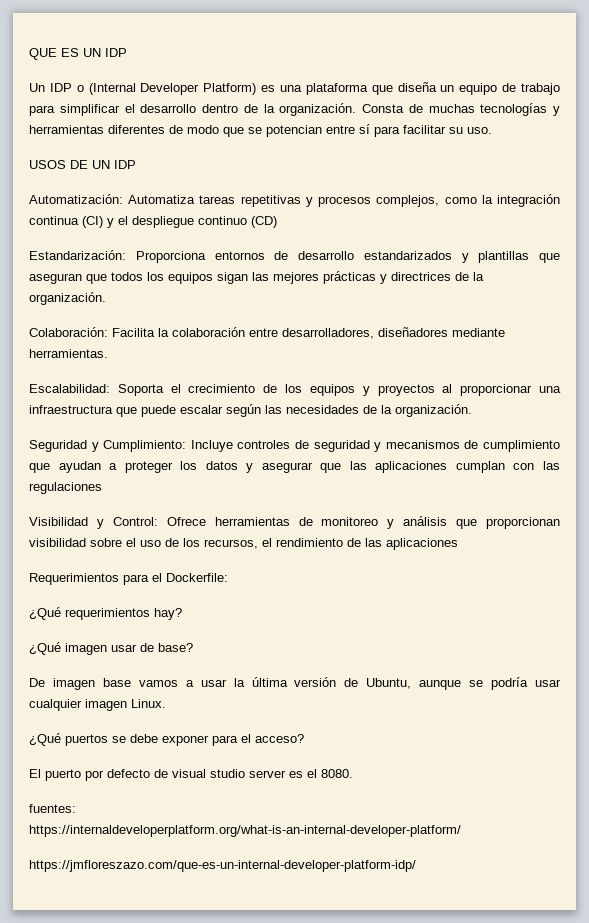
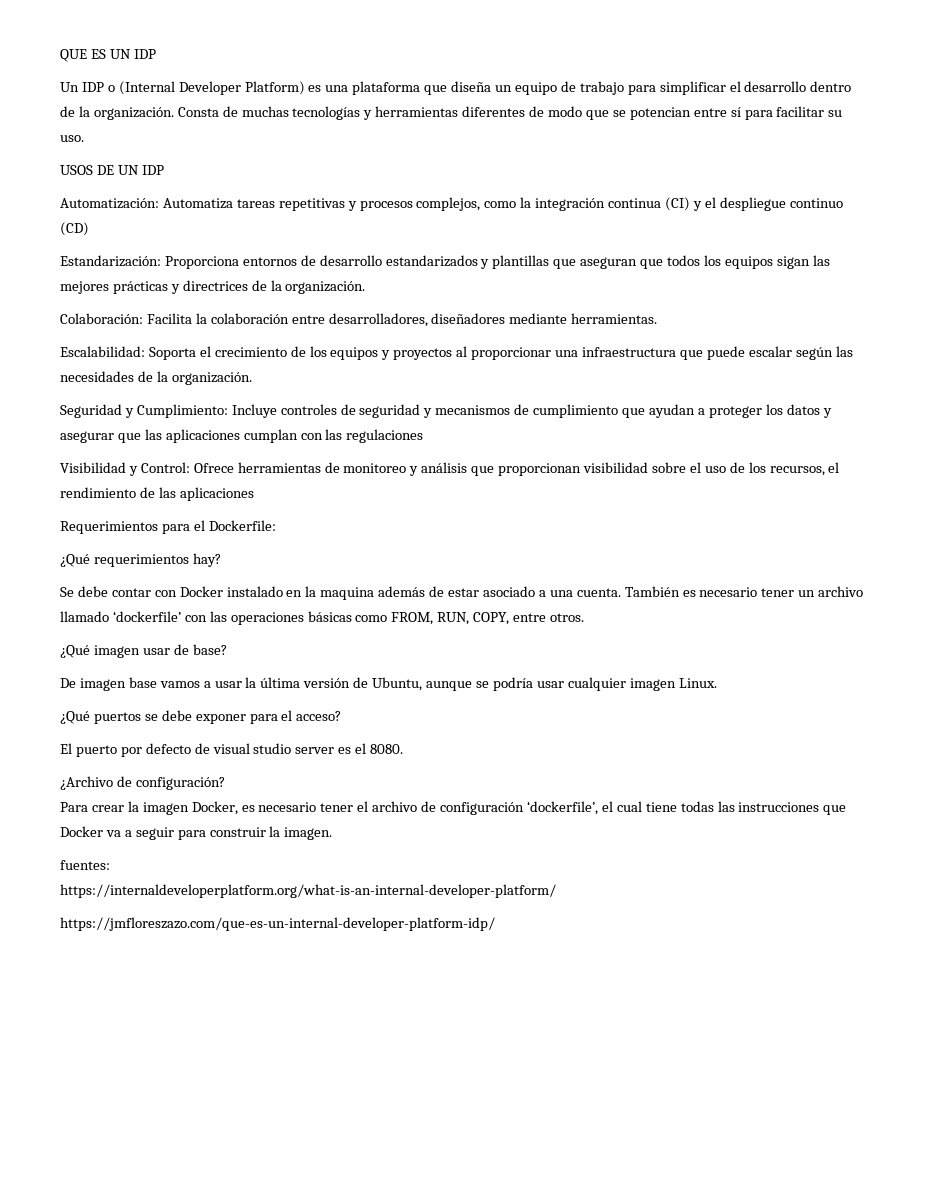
(182, 614) none -> [60,586,864,600] [60,611,585,625] // Se debe contar con Docker instalado en la maquina además de estar asociado a una cuenta. También es necesario tener un archivo llamado ‘dockerfile’ con las operaciones básicas como FROM, RUN, COPY, entre otros.
(353, 773) none -> [60,776,225,790] [60,801,847,815] [60,826,333,840] // ¿Archivo de configuración? // Para crear la imagen Docker, es necesario tener el archivo de configuración ‘dockerfile’, el cual tiene todas las instrucciones que Docker va a seguir para construir la imagen.

